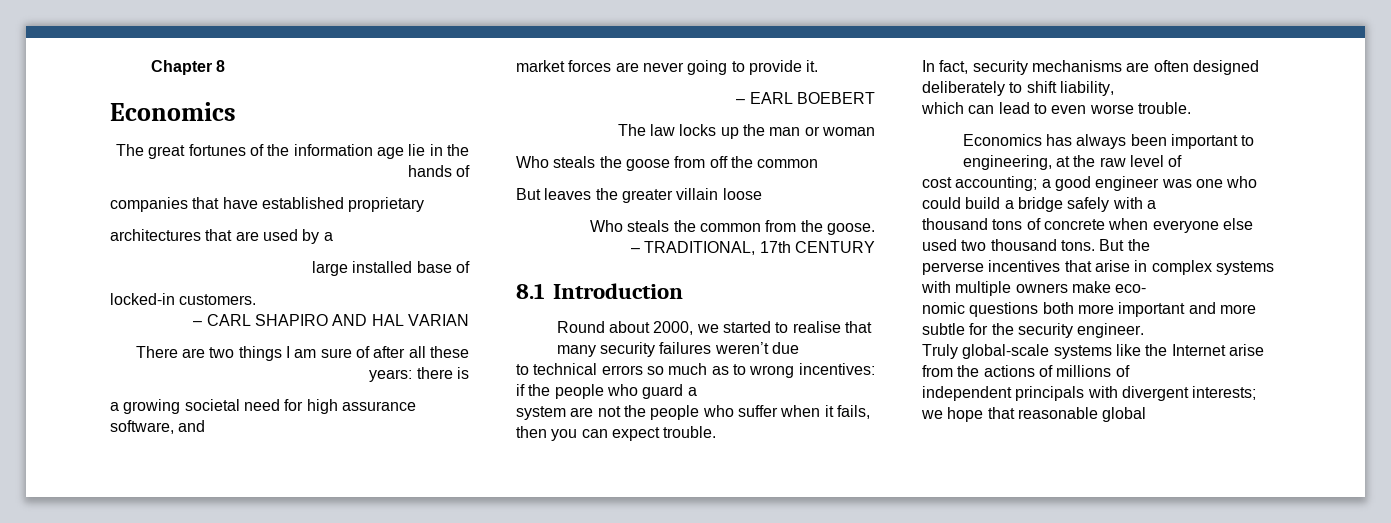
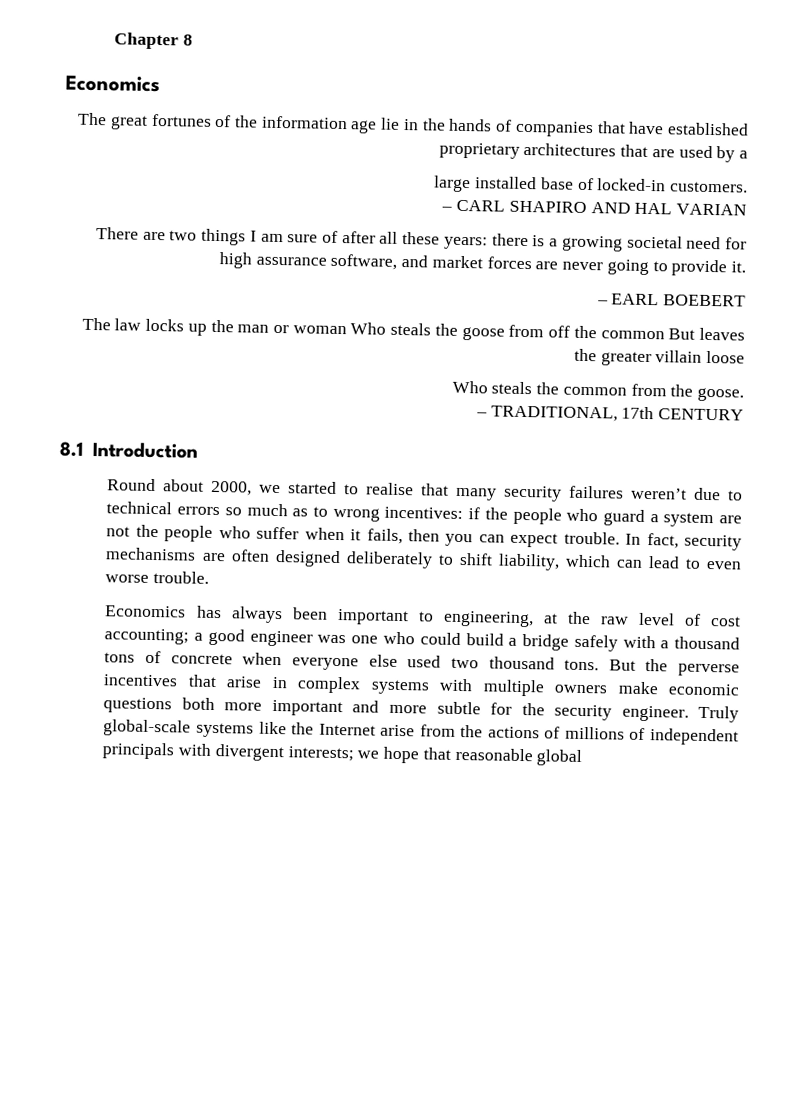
(470, 171) // -> (513, 125) none
(425, 204) // -> (520, 150) none
(470, 267) // -> (594, 184) none
(469, 373) // -> (546, 241) none
(206, 426) // -> (429, 261) none
(875, 131) // -> (347, 330) none
(819, 163) // -> (665, 335) none
(799, 348) // -> (722, 494) none
(697, 391) // -> (659, 518) none
(717, 432) // -> (620, 538) none
(1114, 88) // -> (560, 562) none
(1183, 161) // -> (701, 619) none
(1156, 204) // -> (670, 644) none
(1150, 245) // -> (669, 665) none
[1115,284,1147,293] [922,302,965,314] eco- // nomic -> [668,683,740,696] economic
(1145, 330) // -> (689, 713) none
(1130, 371) // -> (646, 734) none

